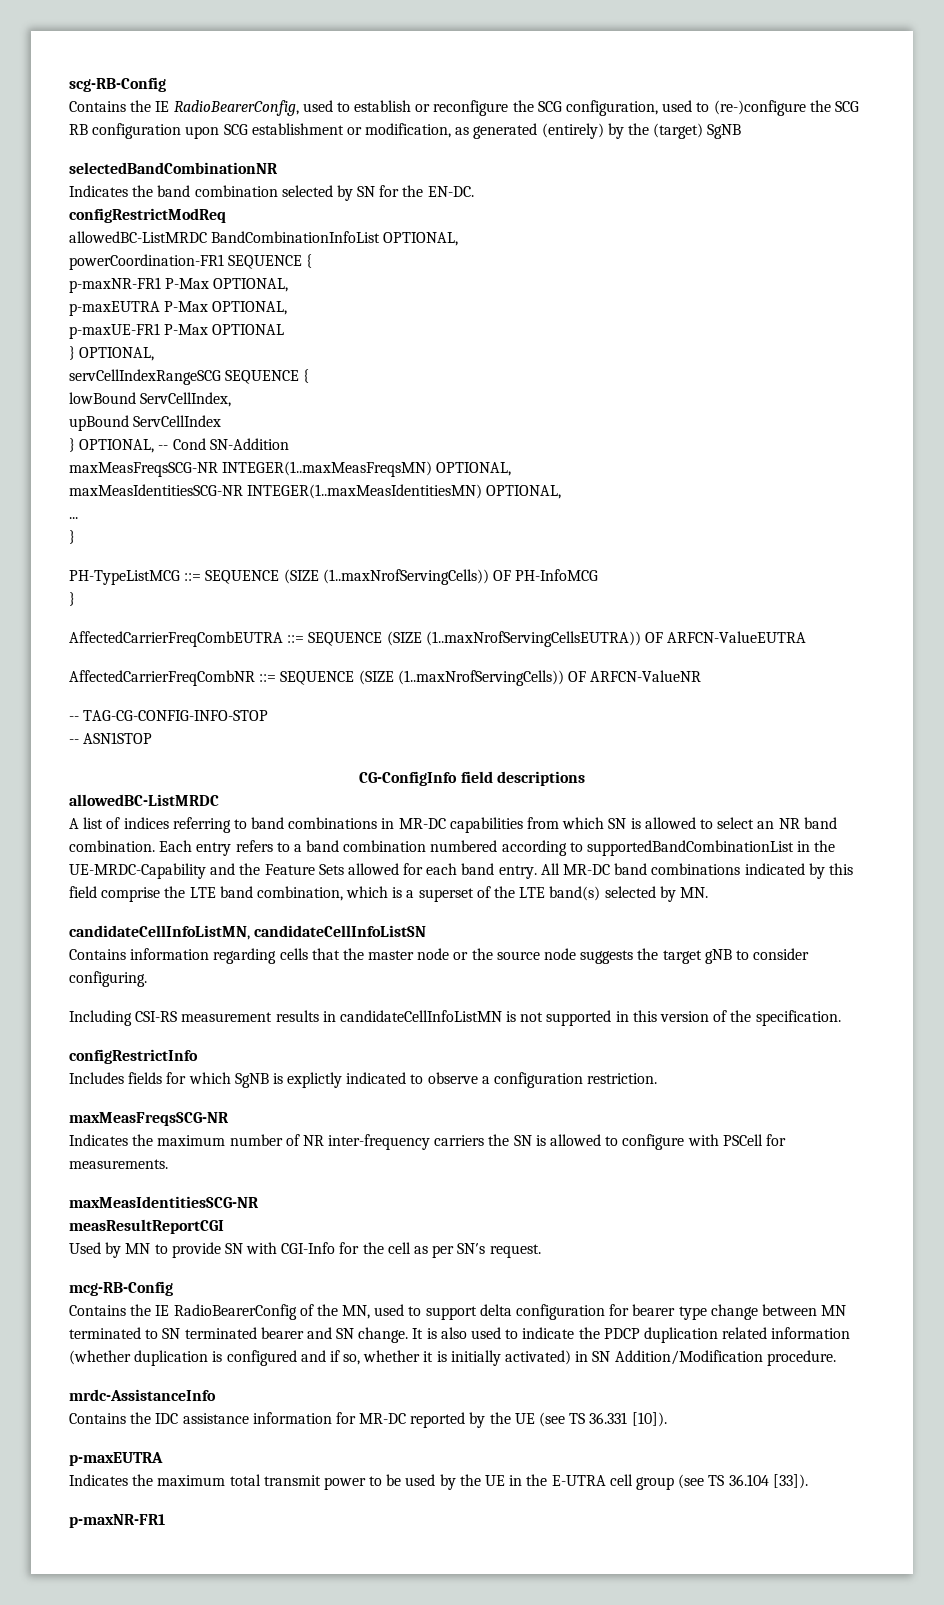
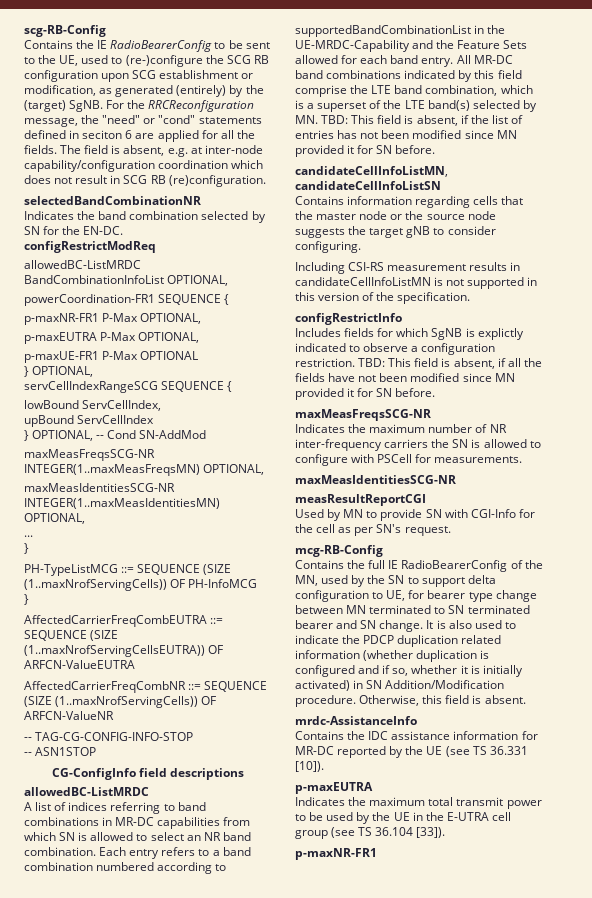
[173,100,659,116] RadioBearerConfig, used to establish or reconfigure the SCG configuration, -> [110,40,270,52] [24,55,79,66] RadioBearerConfig to be sent to the UE,
[707,124,742,139] SgNB -> [69,100,255,112] [24,115,262,127] [24,130,255,142] [24,145,263,157] [24,160,264,172] [24,175,266,187] SgNB. For the RRCReconfiguration message, the "need" or "cond" statements defined in seciton 6 are applied for all the fields. The field is absent, e.g. at inter-node capability/configuration coordination which does not result in SCG RB (re)configuration.
[209,438,289,450] SN-Addition -> [139,430,207,439] SN-AddMod
(708, 892) none -> [321,115,523,126] [295,130,517,139] [295,145,436,157] TBD: This field is absent, if the list of entries has not been modified since MN provided it for SN before.
(658, 1078) none -> [358,358,542,369] [295,373,515,382] [295,388,436,400] TBD: This field is absent, if all the fields have not been modified since MN provided it for SN before.
(152, 1310) none -> [368,560,386,569] full
(405, 1310) none -> [351,575,405,587] by the SN
(606, 1312) none -> [372,590,406,601] to UE,
(836, 1358) none -> [359,695,526,706] Otherwise, this field is absent.

